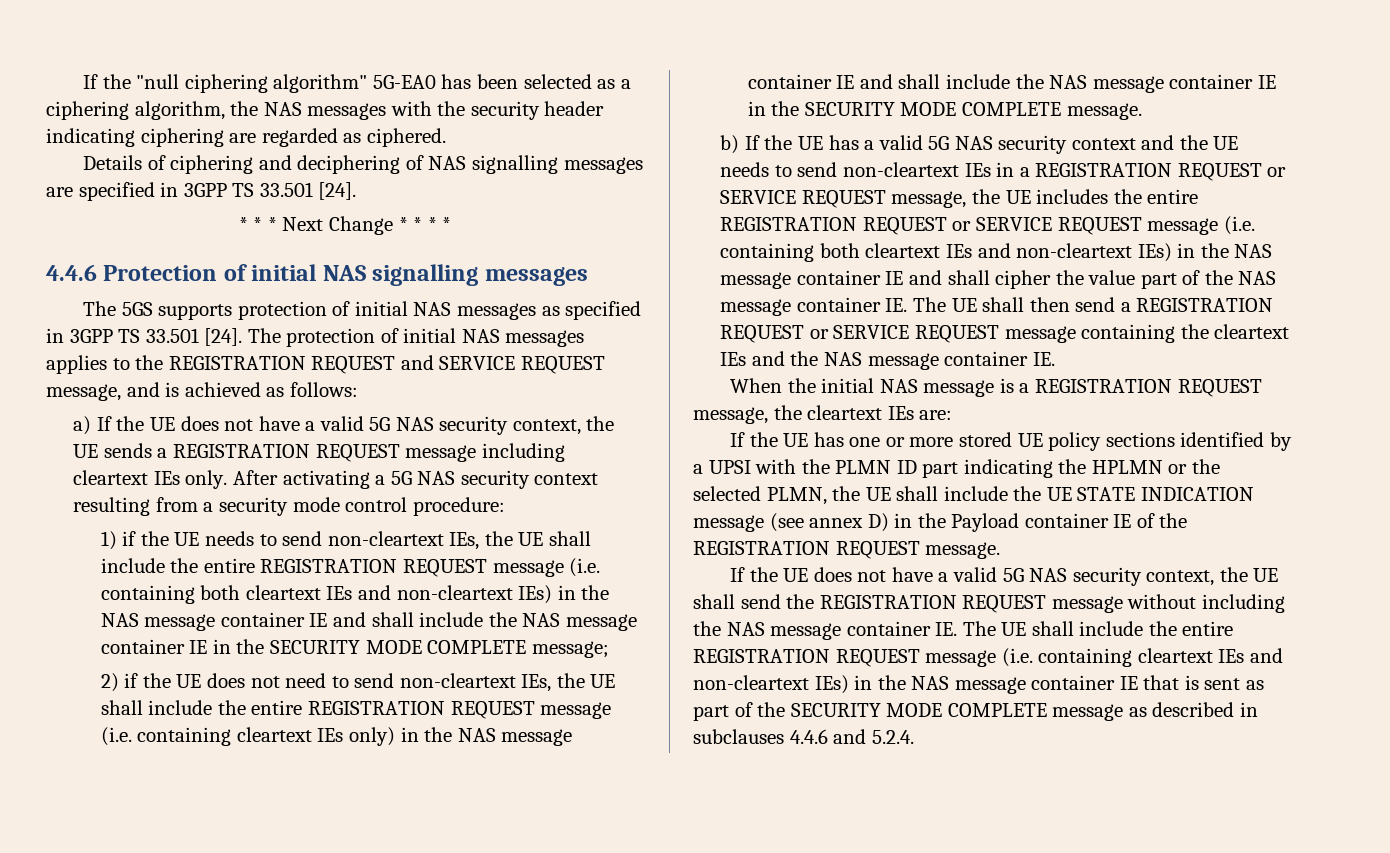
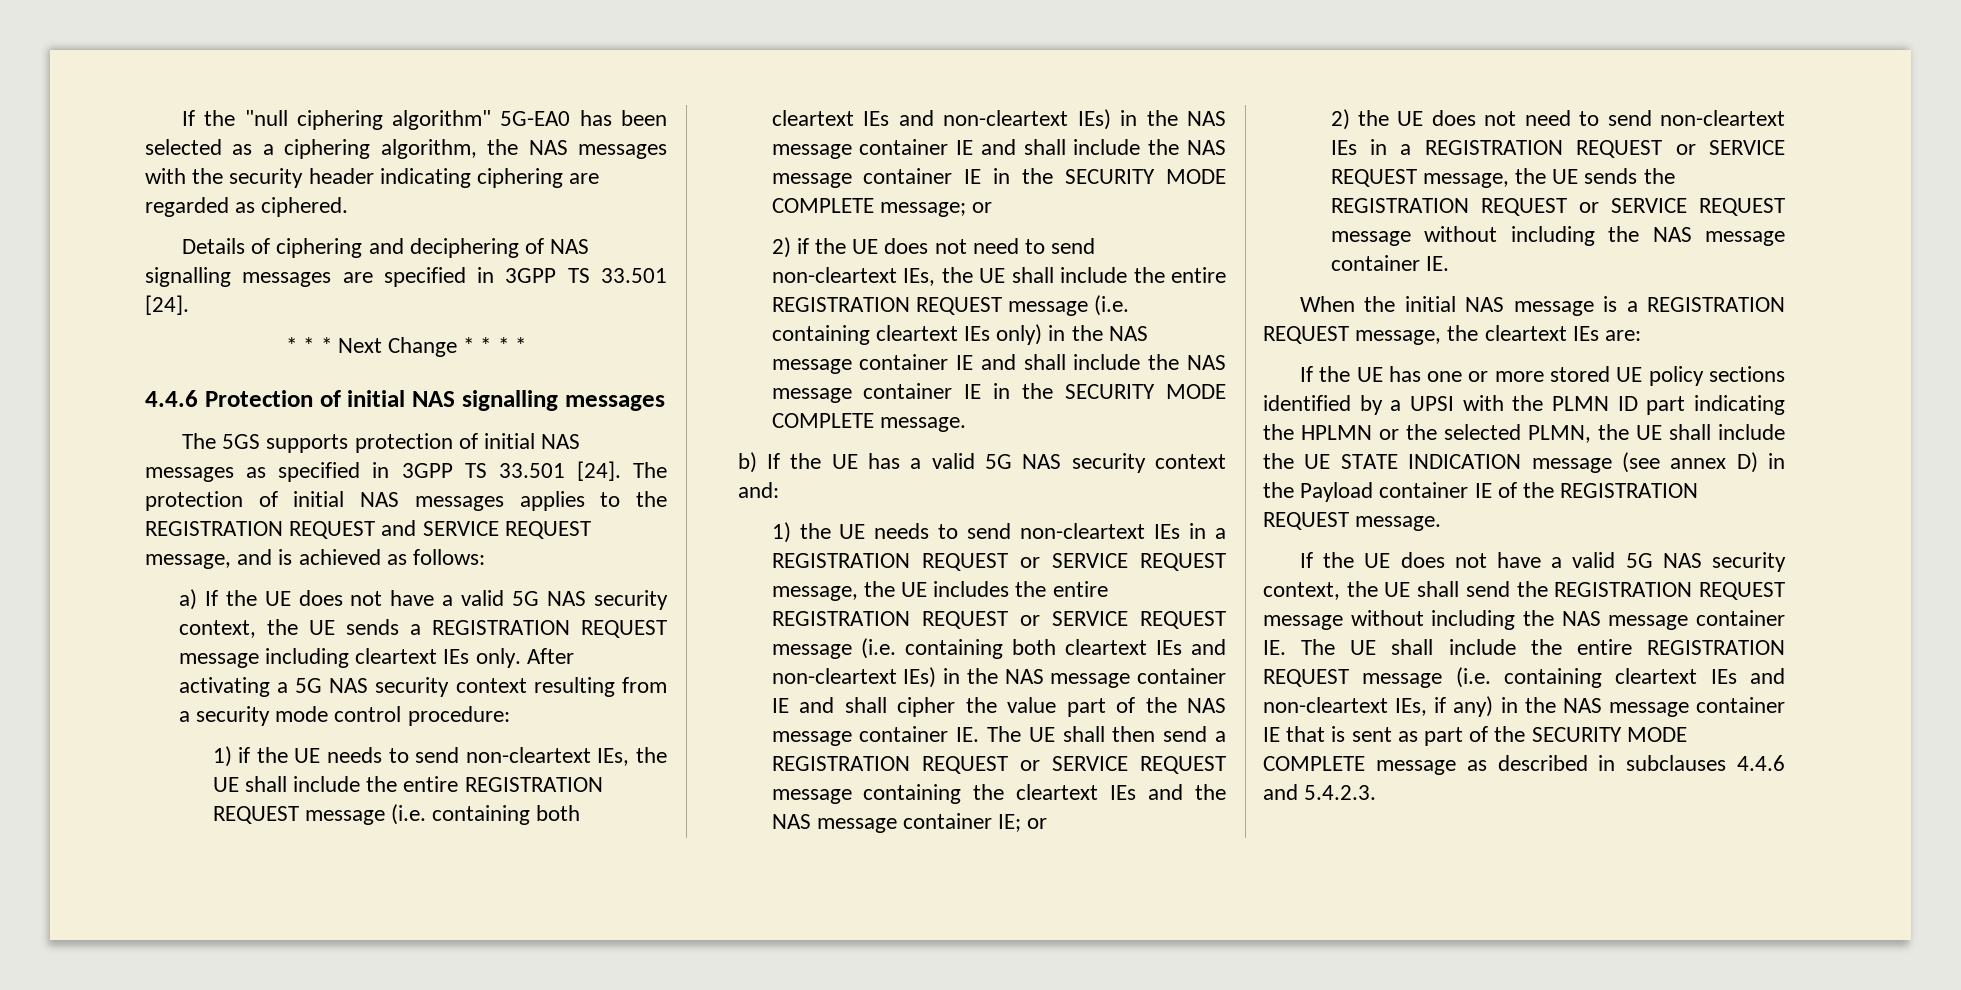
(609, 649) none -> [971,202,992,213] or
[1141,135,1175,150] and -> [737,482,779,498] [771,522,791,543] and: // 1)
(1029, 358) none -> [998,814,1048,832] [1330,109,1785,130] [1330,139,1785,158] [1330,168,1675,188] [1330,198,1785,216] [1330,226,1785,246] [1330,255,1420,271] IE; or // 2) the UE does not need to send non-cleartext IEs in a REGISTRATION REQUEST or SERVICE REQUEST message, the UE sends the REGISTRATION REQUEST or SERVICE REQUEST message without including the NAS message container
[814,675,849,694] IEs) -> [1395,696,1494,717] IEs, if any)
[871,730,914,744] 5.2.4. -> [1304,785,1377,800] 5.4.2.3.

